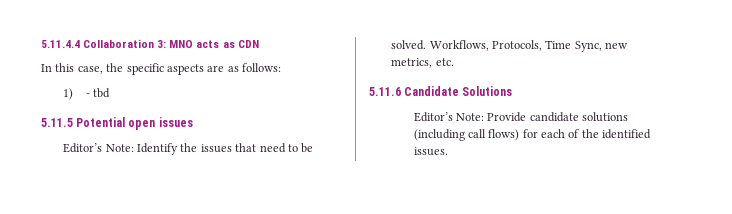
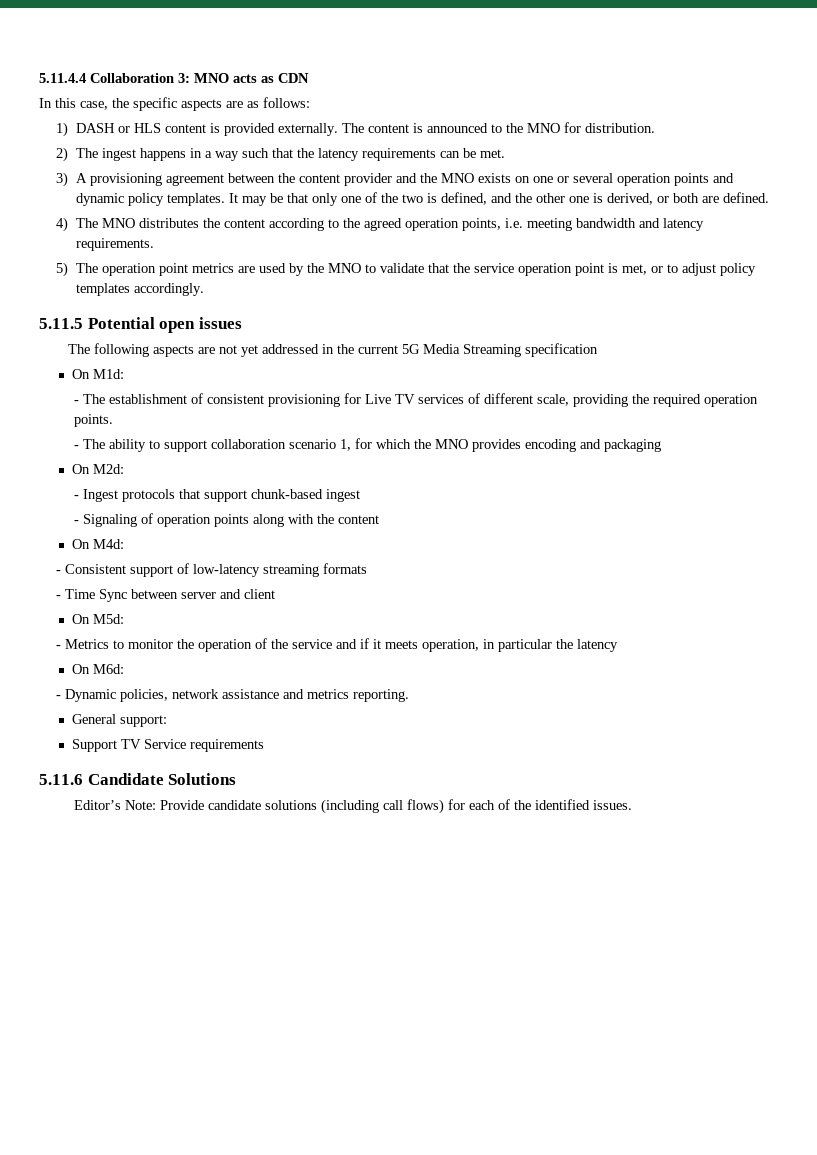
[85,88,110,98] [41,117,193,130] [63,143,314,155] [391,40,629,52] [391,58,454,68] - tbd // 5.11.5 Potential open issues // Editor’s Note: Identify the issues that need to be solved. Workflows, Protocols, Time Sync, new metrics, etc. -> [75,122,655,136] [56,147,505,162] [56,172,734,187] [75,192,769,206] [56,217,704,232] [75,238,154,251] [56,262,756,277] [75,283,204,296] [39,317,242,333] [67,343,598,357] [72,369,125,379] [73,393,758,407] [73,414,113,427] [73,438,661,452] [72,464,125,474] [73,489,360,502] [73,513,379,527] [72,539,125,549] [56,563,368,577] [56,589,276,602] [72,614,125,624] [56,638,619,652] [72,664,125,674] [56,689,410,702] [72,714,168,727] [72,739,265,752] DASH or HLS content is provided externally. The content is announced to the MNO for distribution. // 2) The ingest happens in a way such that the latency requirements can be met. // 3) A provisioning agreement between the content provider and the MNO exists on one or several operation points and dynamic policy templates. It may be that only one of the two is defined, and the other one is derived, or both are defined. // 4) The MNO distributes the content according to the agreed operation points, i.e. meeting bandwidth and latency requirements. // 5) The operation point metrics are used by the MNO to validate that the service operation point is met, or to adjust policy templates accordingly. // 5.11.5 Potential open issues // The following aspects are not yet addressed in the current 5G Media Streaming specification // On M1d: // - The establishment of consistent provisioning for Live TV services of different scale, providing the required operation points. // - The ability to support collaboration scenario 1, for which the MNO provides encoding and packaging // On M2d: // - Ingest protocols that support chunk-based ingest // - Signaling of operation points along with the content // On M4d: // - Consistent support of low-latency streaming formats // - Time Sync between server and client // On M5d: // - Metrics to monitor the operation of the service and if it meets operation, in particular the latency // On M6d: // - Dynamic policies, network assistance and metrics reporting. // General support: // Support TV Service requirements

